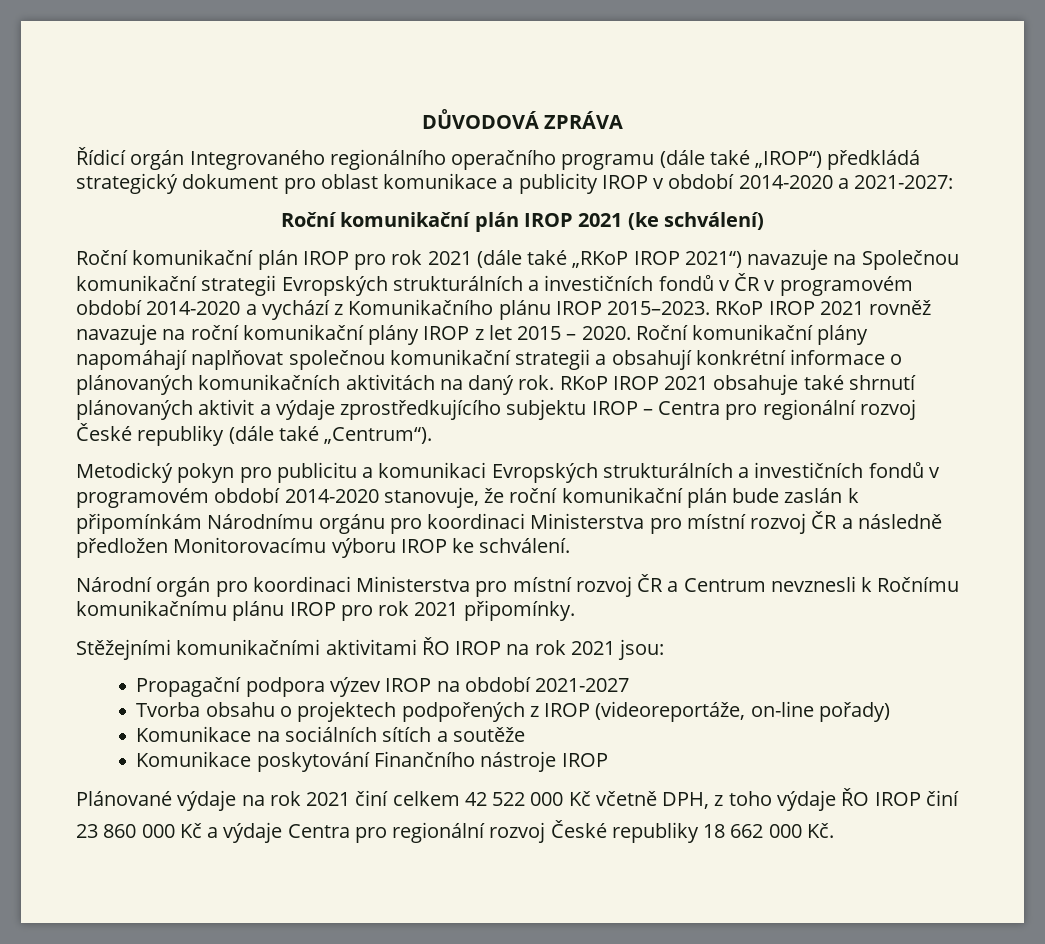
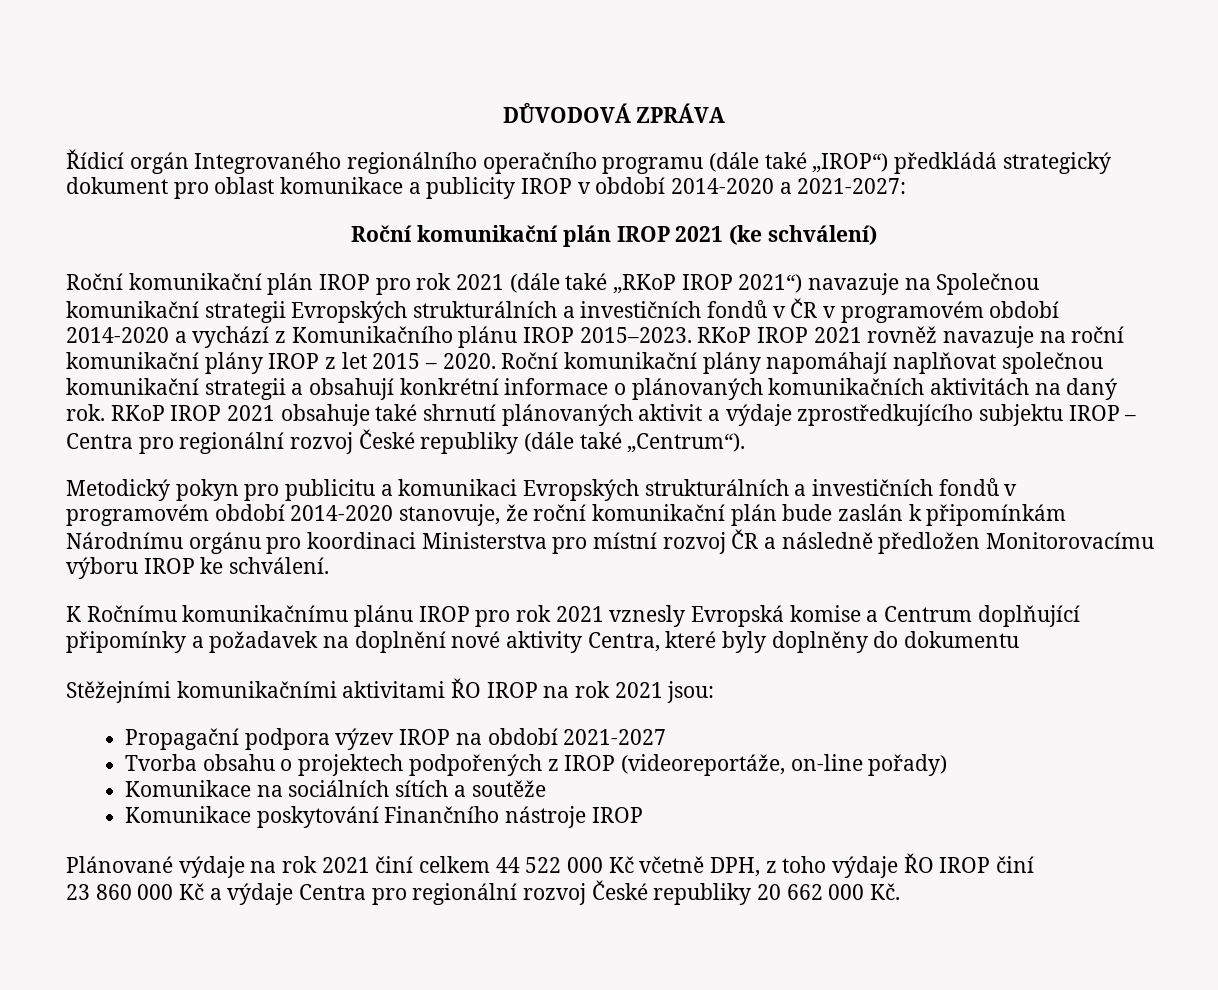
[76,574,873,597] Národní orgán pro koordinaci Ministerstva pro místní rozvoj ČR a Centrum nevznesli k -> [66,606,81,622] K
[463,600,575,621] připomínky. -> [609,605,1080,627] [66,631,1020,653] vznesly Evropská komise a Centrum doplňující připomínky a požadavek na doplnění nové aktivity Centra, které byly doplněny do dokumentu
[464,792,487,806] 42 -> [495,857,520,873] 44
[703,824,726,838] 18 -> [757,884,782,900] 20

